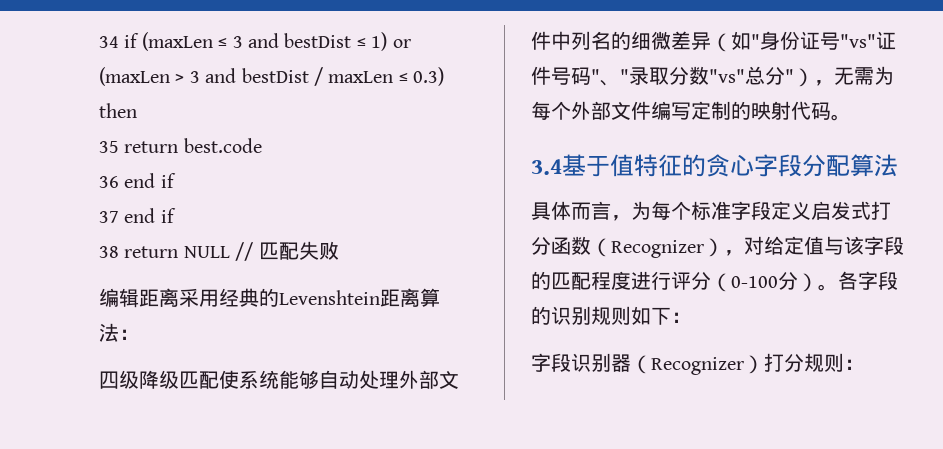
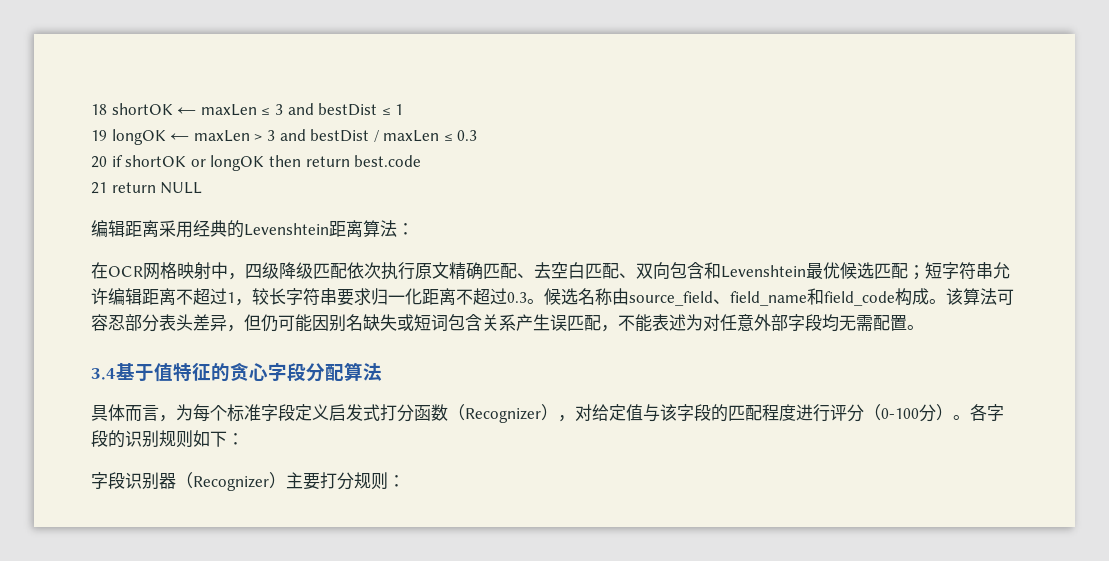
[99,32,213,51] 34 if (maxLen -> [91,103,257,116] 18 shortOK ← maxLen
[371,32,411,51] [99,67,170,86] 1) or (maxLen -> [395,104,404,115] [91,129,250,145] 1 // 19 longOK ← maxLen
[413,67,445,86] 0.3) -> [457,130,478,141] [91,155,265,171] 0.3 // 20 if shortOK or longOK
[99,141,119,153] // 35 -> (301, 161) none
[99,173,176,188] [99,208,176,223] [99,246,119,258] 36 end if // 37 end if // 38 -> [91,182,107,194] 21
[235,241,339,261] // 匹配失败 -> (203, 188) none
[99,370,459,389] [531,31,896,52] [531,66,894,87] [531,101,831,120] 四级降级匹配使系统能够自动处理外部文件中列名的细微差异（如"身份证号"vs"证件号码"、"录取分数"vs"总分"），无需为每个外部文件编写定制的映射代码 -> [91,262,1010,280] [91,288,1014,306] [91,314,907,332] 在OCR网格映射中，四级降级匹配依次执行原文精确匹配、去空白匹配、双向包含和Levenshtein最优候选匹配；短字符串允许编辑距离不超过1，较长字符串要求归一化距离不超过0.3。候选名称由source_field、field_name和field_code构成。该算法可容忍部分表头差异，但仍可能因别名缺失或短词包含关系产生误匹配，不能表述为对任意外部字段均无需配置
(764, 364) none -> [286,472,320,490] 主要

